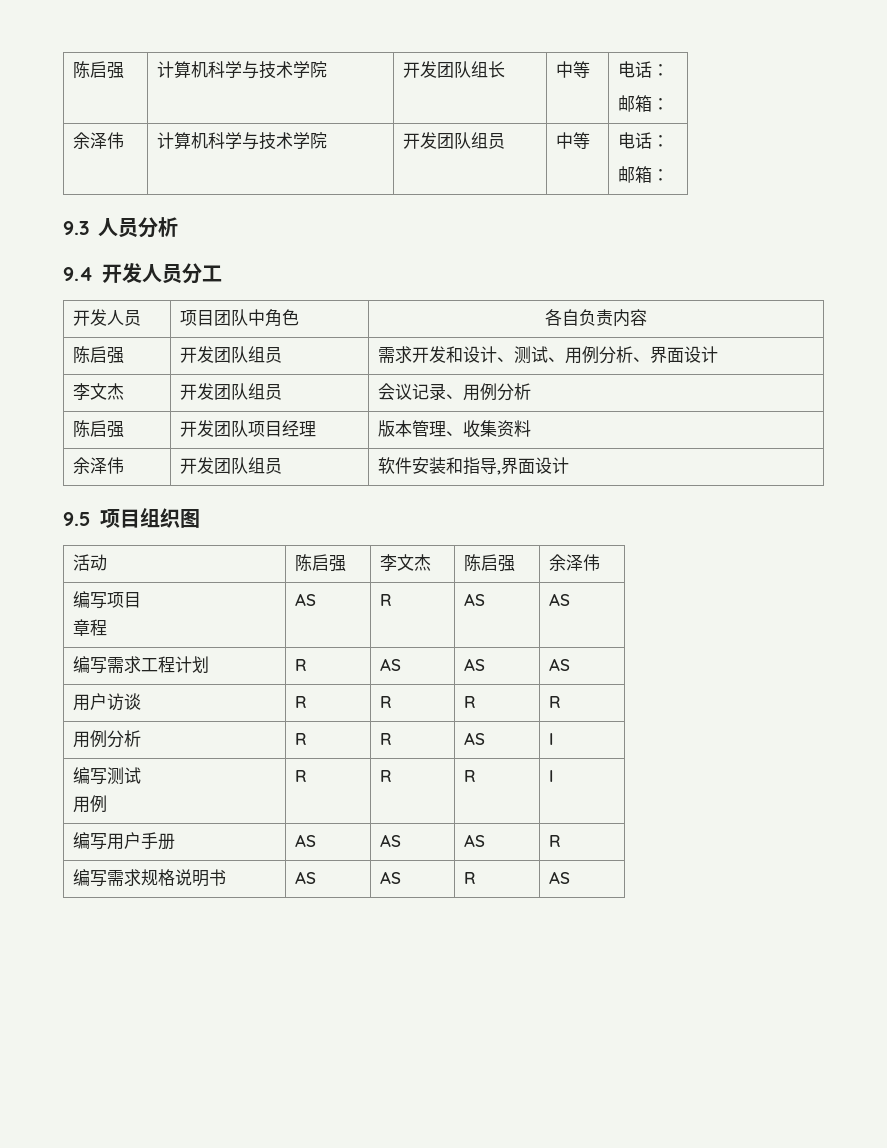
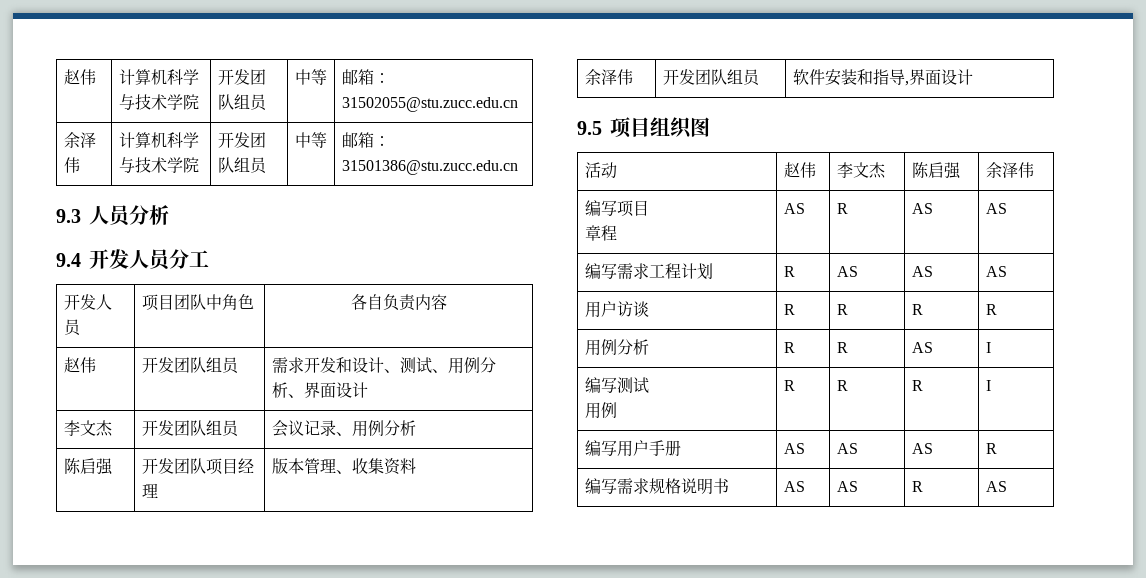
[73,61,125,79] [157,61,328,79] [403,61,506,78] [556,61,591,78] [618,61,670,78] [618,95,670,112] 陈启强 | 计算机科学与技术学院 | 开发团队组长 | 中等 | 电话： // 邮箱： -> [63,69,96,85] [118,69,199,85] [118,94,199,110] [217,69,266,85] [217,94,267,111] [294,69,327,85] [341,69,390,85] [341,97,518,112] 赵伟 | 计算机科学与技术学院 | 开发团队组员 | 中等 | 邮箱：31502055@stu.zucc.edu.cn
[618,132,670,149] [618,166,670,183] 电话： // 邮箱： -> [341,132,390,148] [341,160,518,175] 邮箱：31501386@stu.zucc.edu.cn
[73,346,125,364] 陈启强 -> [63,357,96,373] 赵伟
[295,554,347,572] 陈启强 -> [783,162,816,178] 赵伟

